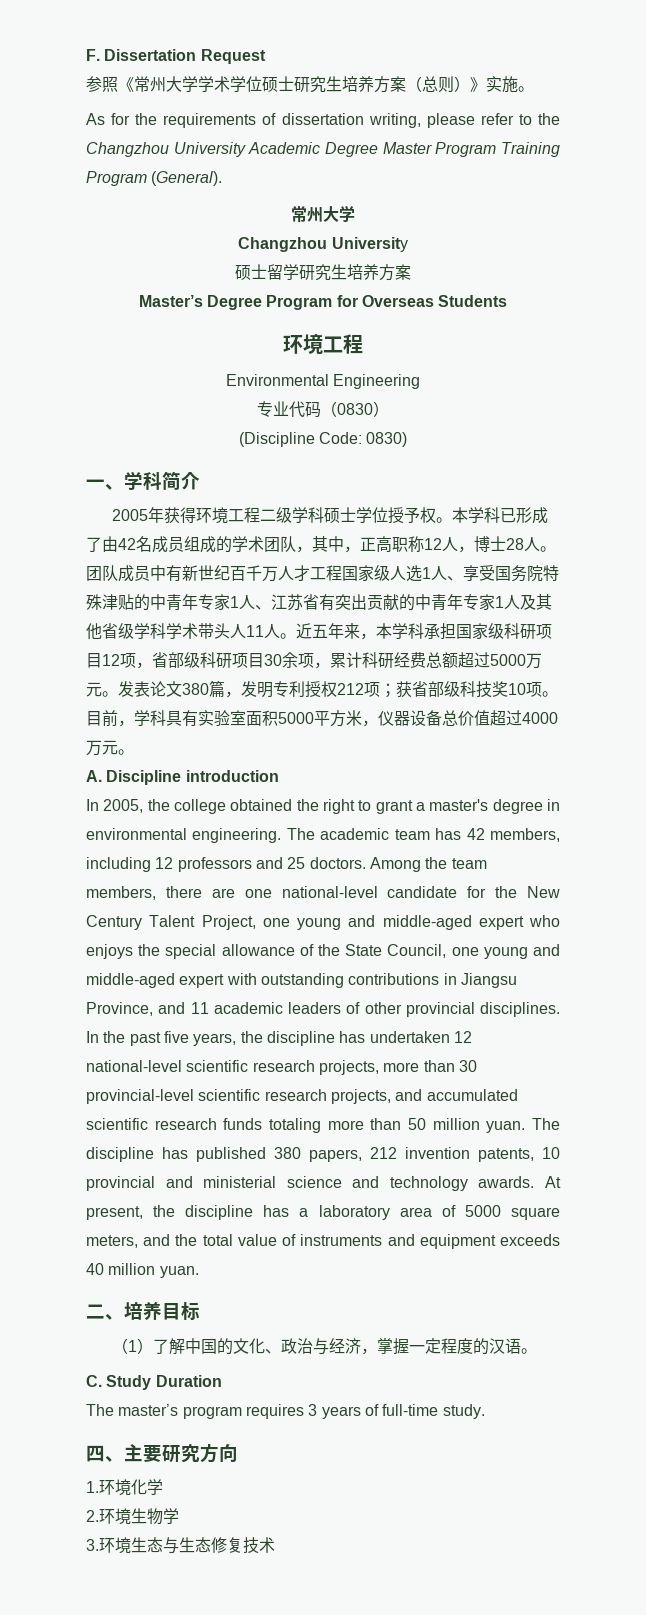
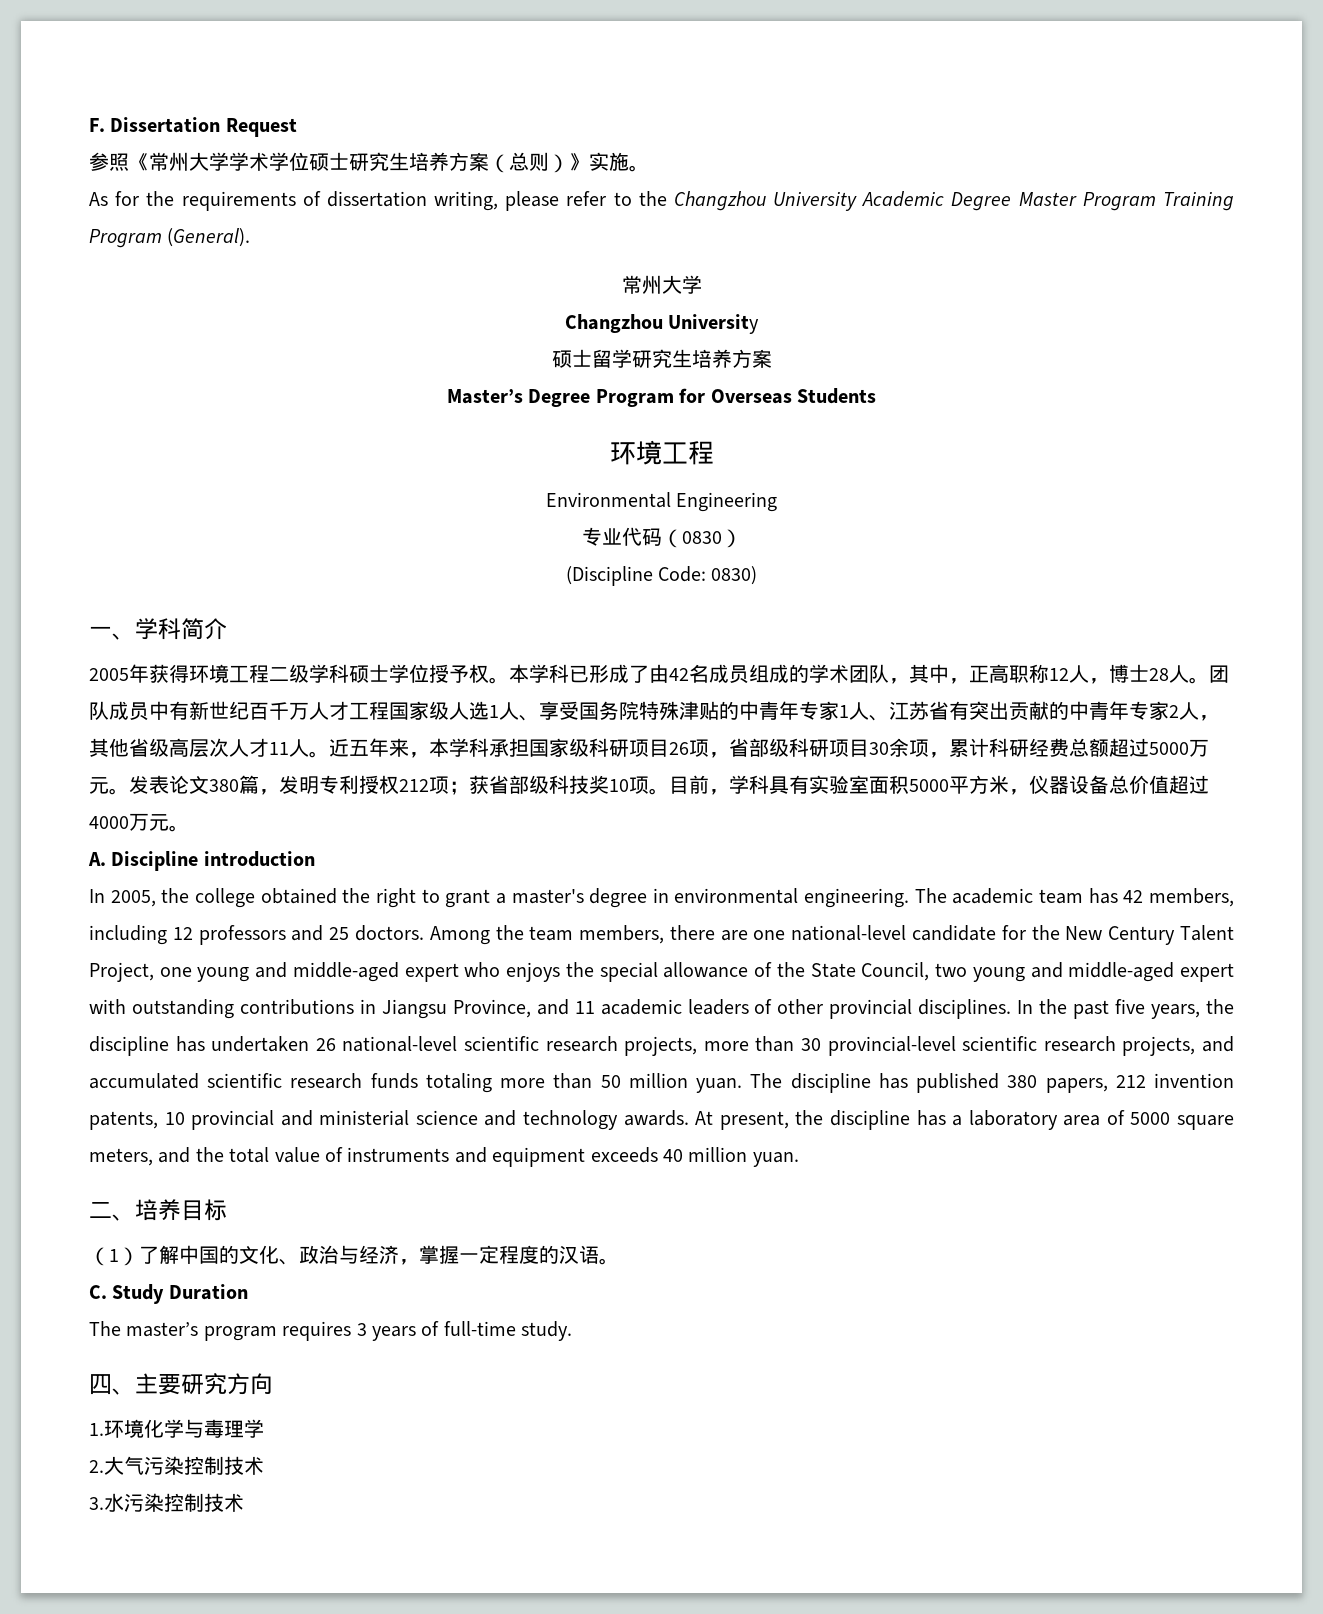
[495,594,552,610] [86,623,246,640] 1人及其他省级学科学术带头人 -> [1169,702,1219,721] [89,738,269,758] 2人，其他省级高层次人才
[102,654,120,666] 12 -> [669,742,689,755] 26
[451,947,479,956] one -> [935,963,968,977] two
[453,1031,472,1043] 12 -> [315,1038,336,1051] 26
(163, 1487) none -> [184,1419,264,1438] 与毒理学
[99,1508,179,1525] [86,1537,243,1554] 环境生物学 // 3.环境生态与生态修复 -> [104,1456,264,1475] [89,1493,204,1512] 大气污染控制技术 // 3.水污染控制

